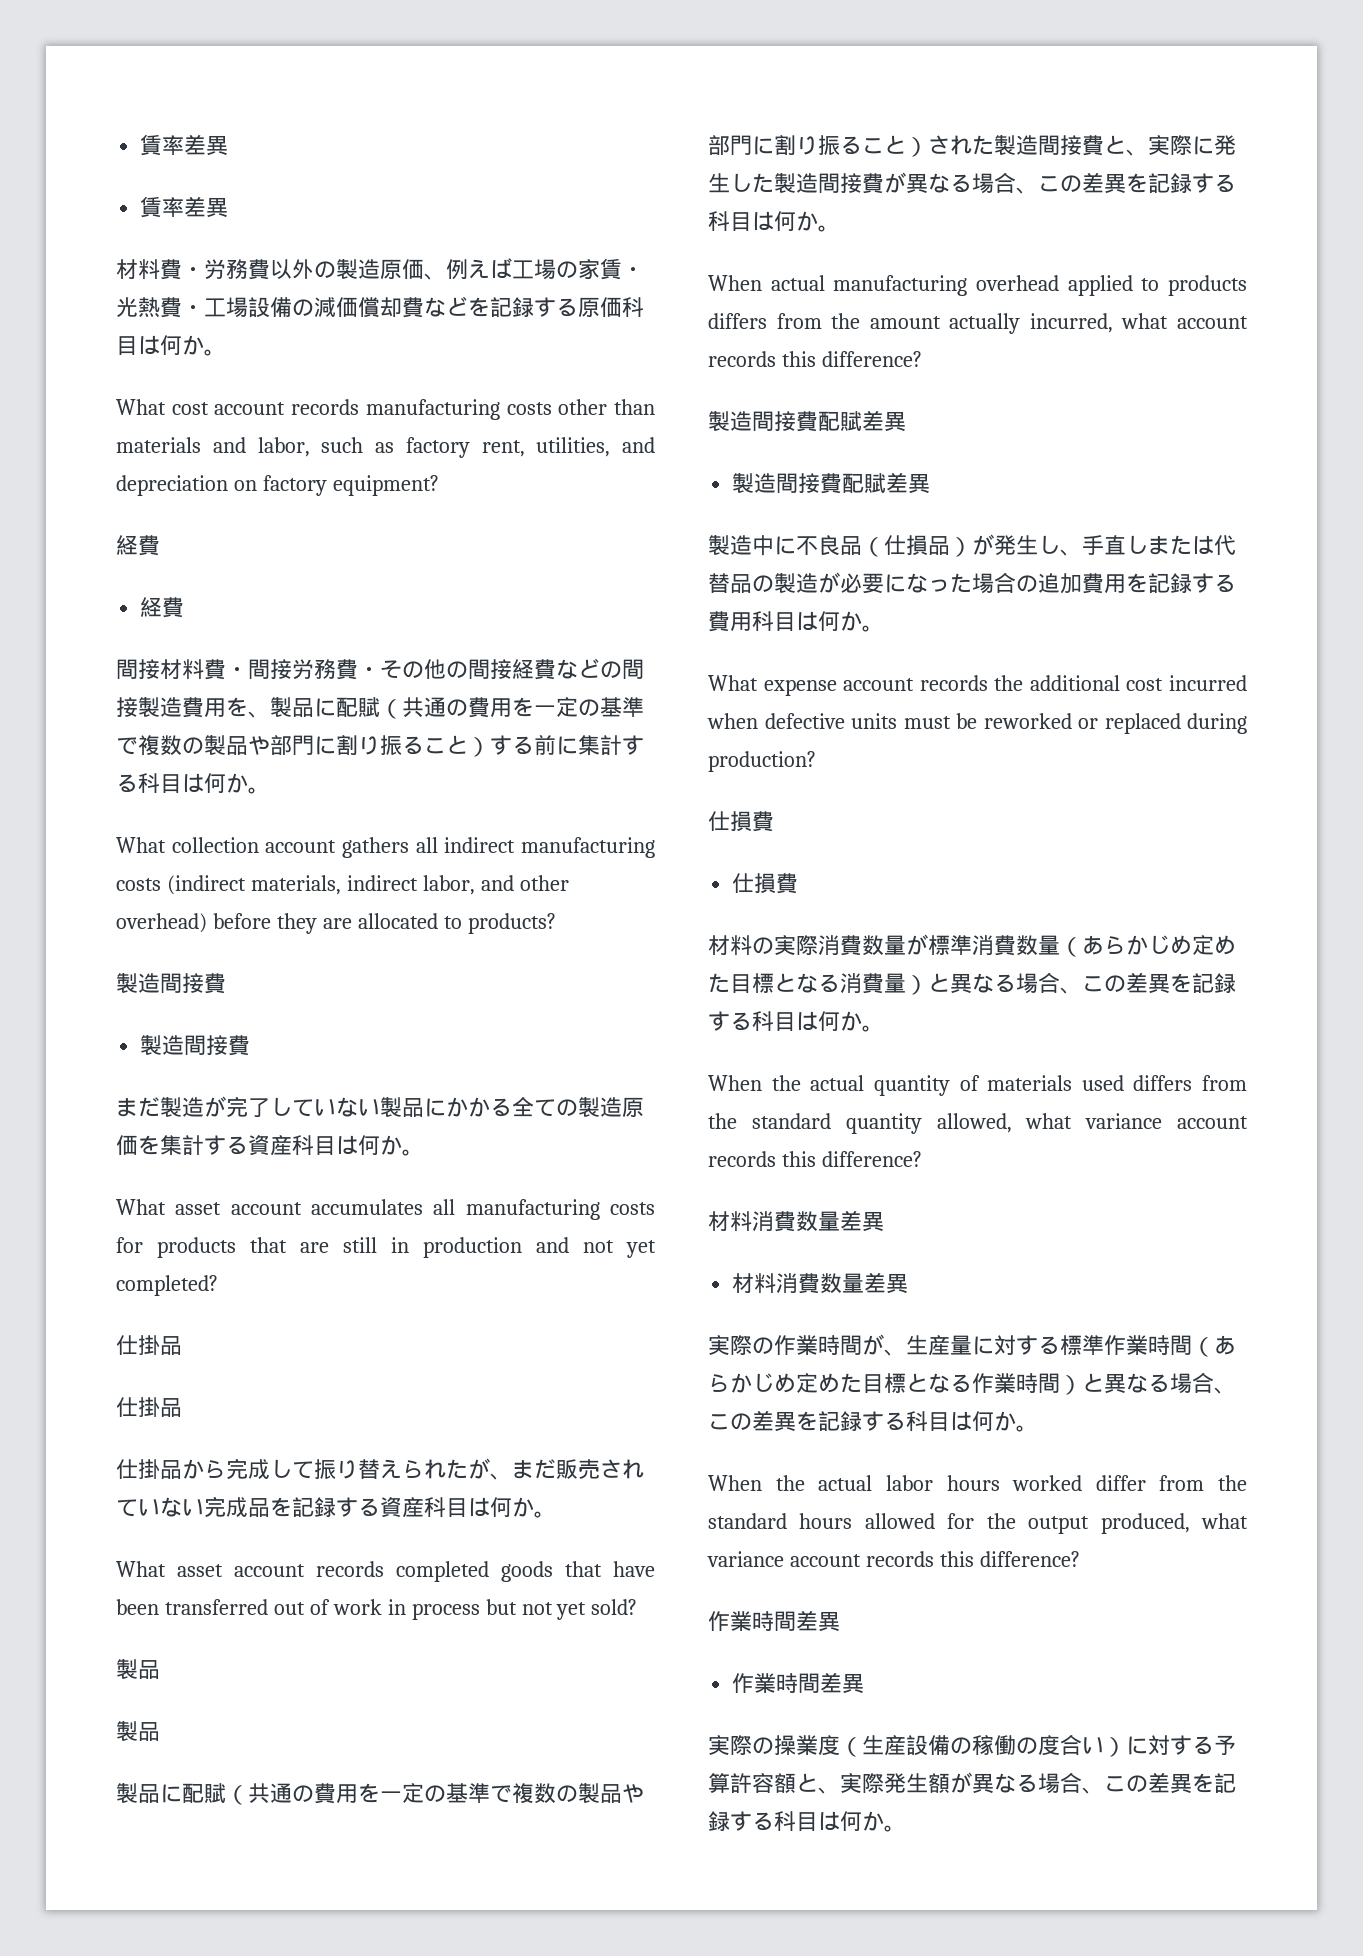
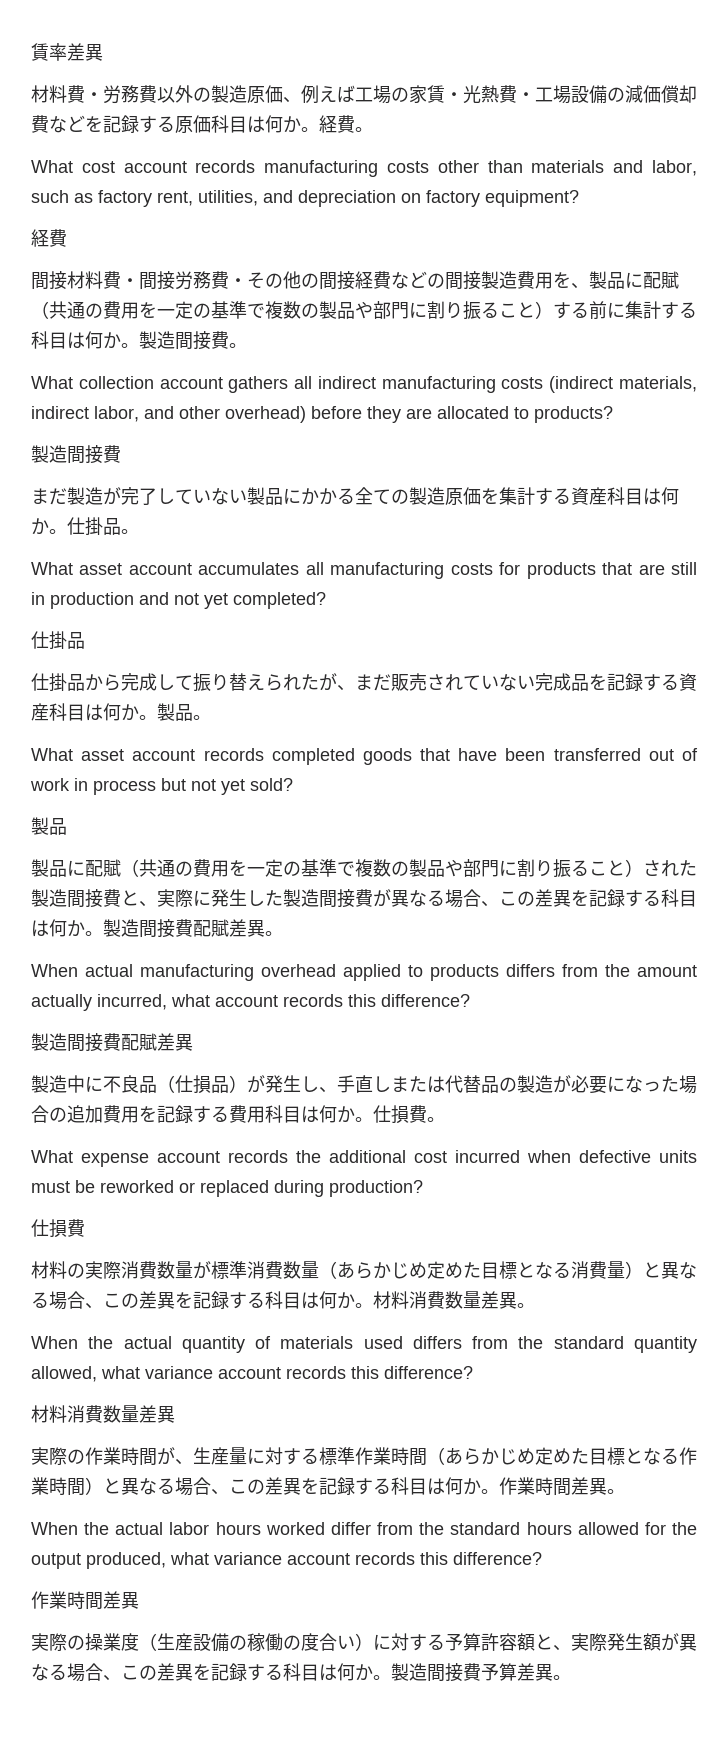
[140,134,229,156] [140,196,229,218] 賃率差異 // 賃率差異 -> [31,43,103,61] 賃率差異
(226, 352) none -> [319,115,373,133] 経費。
[140,597,185,618] // 経費 -> (67, 238) none
(270, 790) none -> [139,331,247,350] 製造間接費。
[140,1035,251,1056] // 製造間接費 -> (121, 454) none
(424, 1152) none -> [67,517,139,536] 仕掛品。
[116,1459,182,1479] // 仕掛品 -> (85, 682) none
(556, 1514) none -> [157,703,211,721] 製品。
[116,1783,160,1803] // 製品 -> (67, 868) none
(840, 228) none -> [103,919,283,938] 製造間接費配賦差異。
[732,472,931,494] // 製造間接費配賦差異 -> (193, 1042) none
(884, 628) none -> [373,1105,445,1124] 仕損費。
[732,873,799,894] // 仕損費 -> (85, 1228) none
(884, 1028) none -> [373,1291,535,1309] 材料消費数量差異。
[732,1272,909,1294] // 材料消費数量差異 -> (175, 1414) none
(1038, 1428) none -> [499,1477,625,1496] 作業時間差異。
[732,1672,865,1694] // 作業時間差異 -> (139, 1600) none
(906, 1828) none -> [391,1663,571,1682] 製造間接費予算差異。

